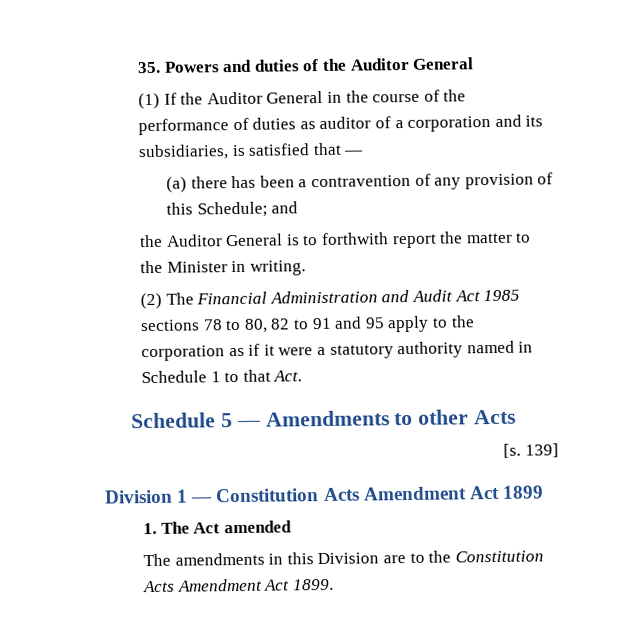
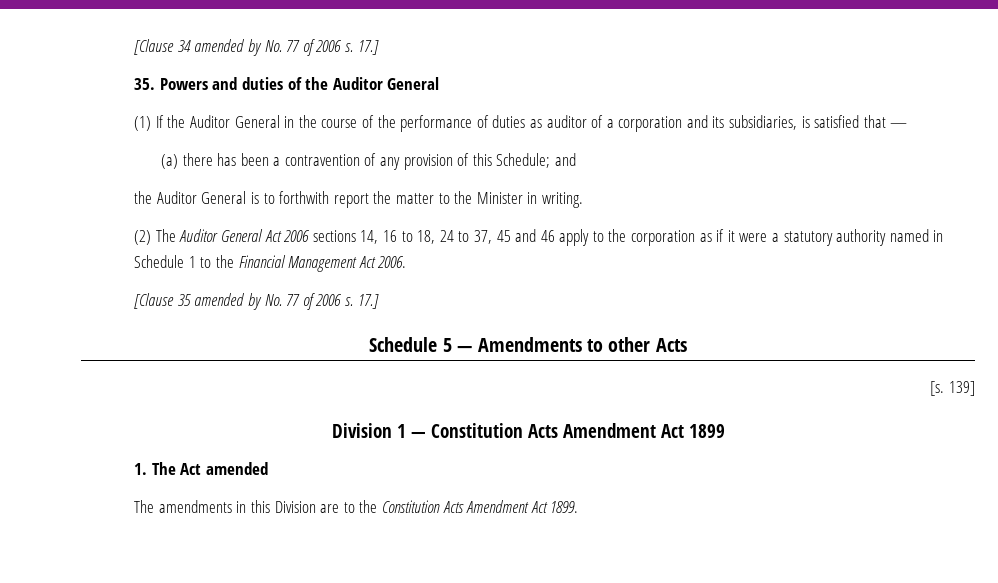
(137, 67) none -> [134,39,379,56] [Clause 34 amended by No. 77 of 2006 s. 17.] //
[196,289,521,305] [140,316,385,333] Financial Administration and Audit Act 1985 sections 78 to 80, 82 to 91 and 95 -> [179,229,555,244] Auditor General Act 2006 sections 14, 16 to 18, 24 to 37, 45 and 46
[242,369,303,382] that Act. -> [216,255,407,272] [134,293,379,310] the Financial Management Act 2006. // [Clause 35 amended by No. 77 of 2006 s. 17.]

